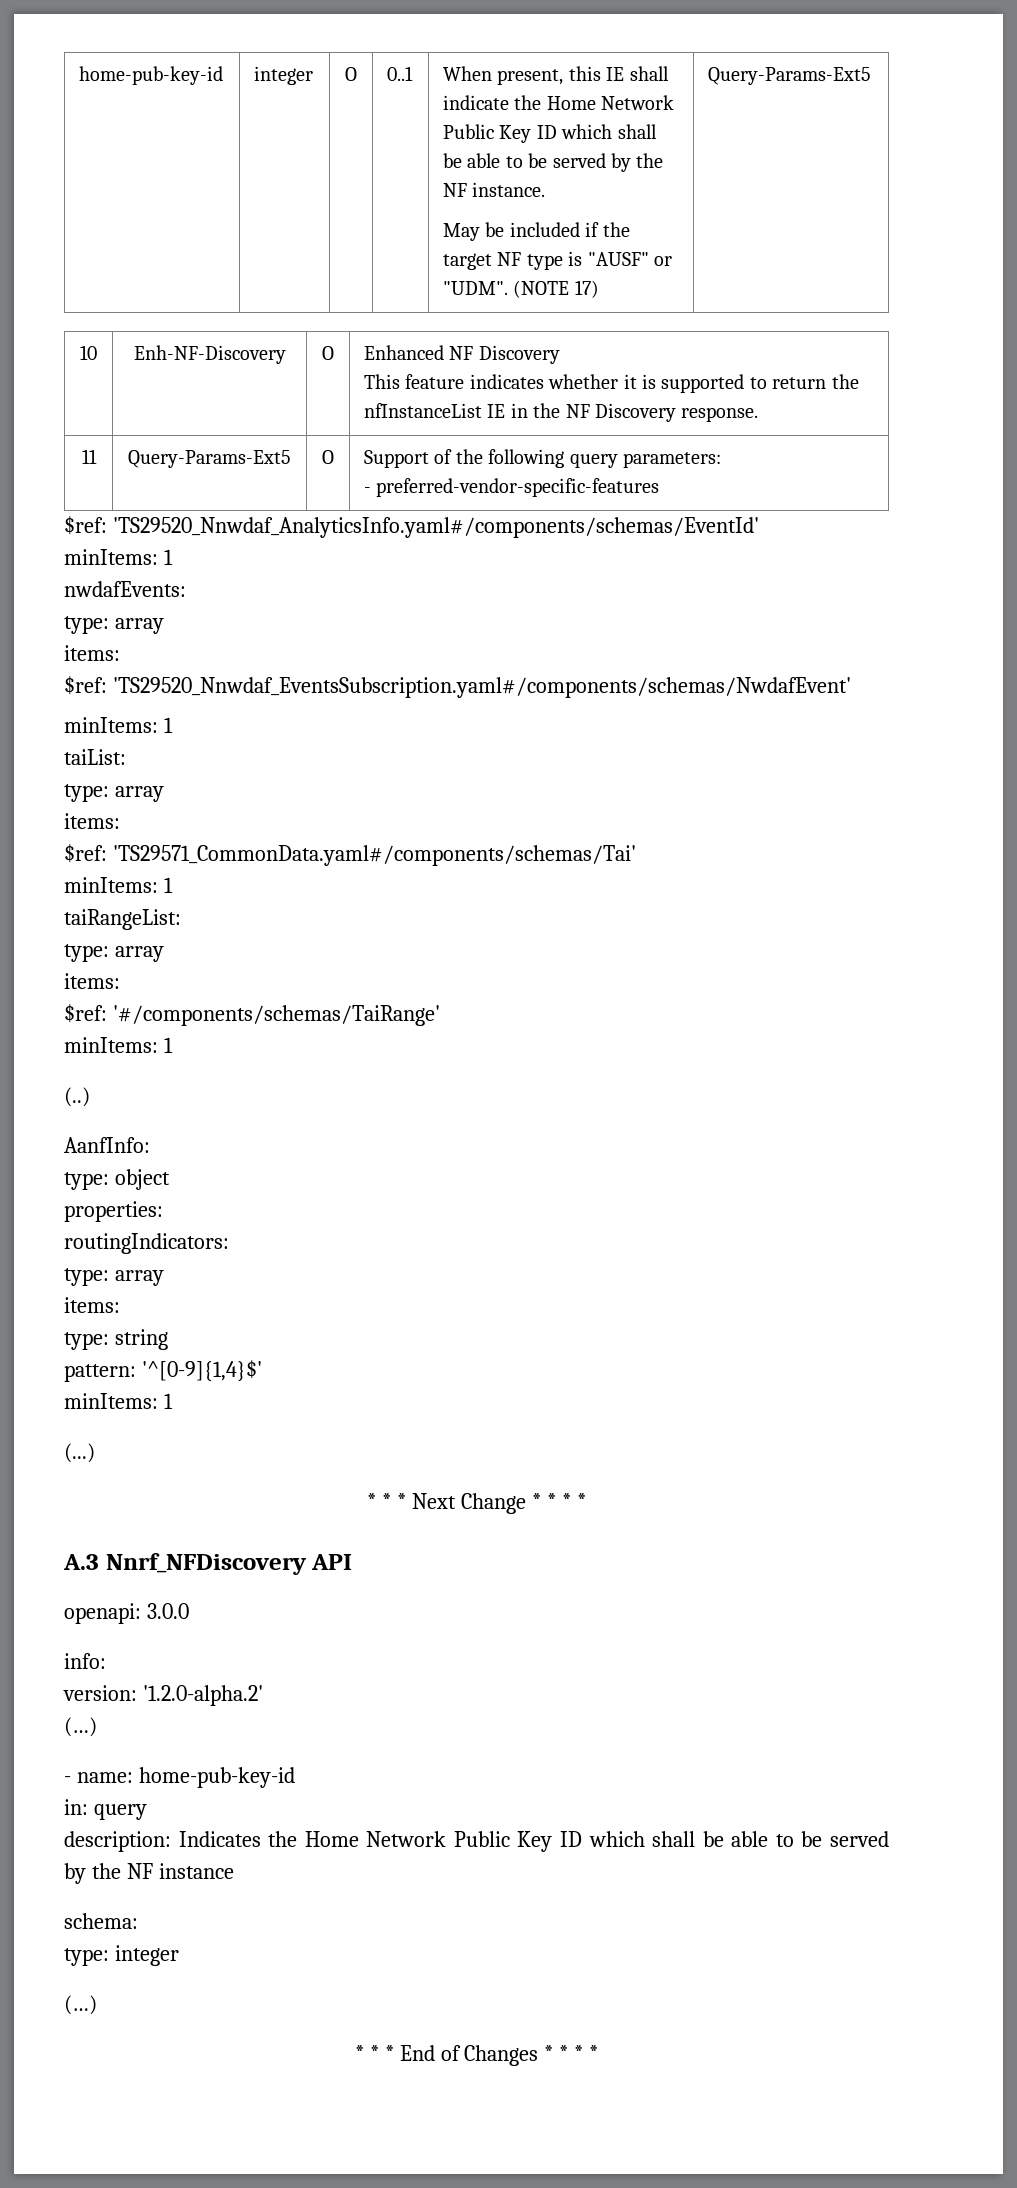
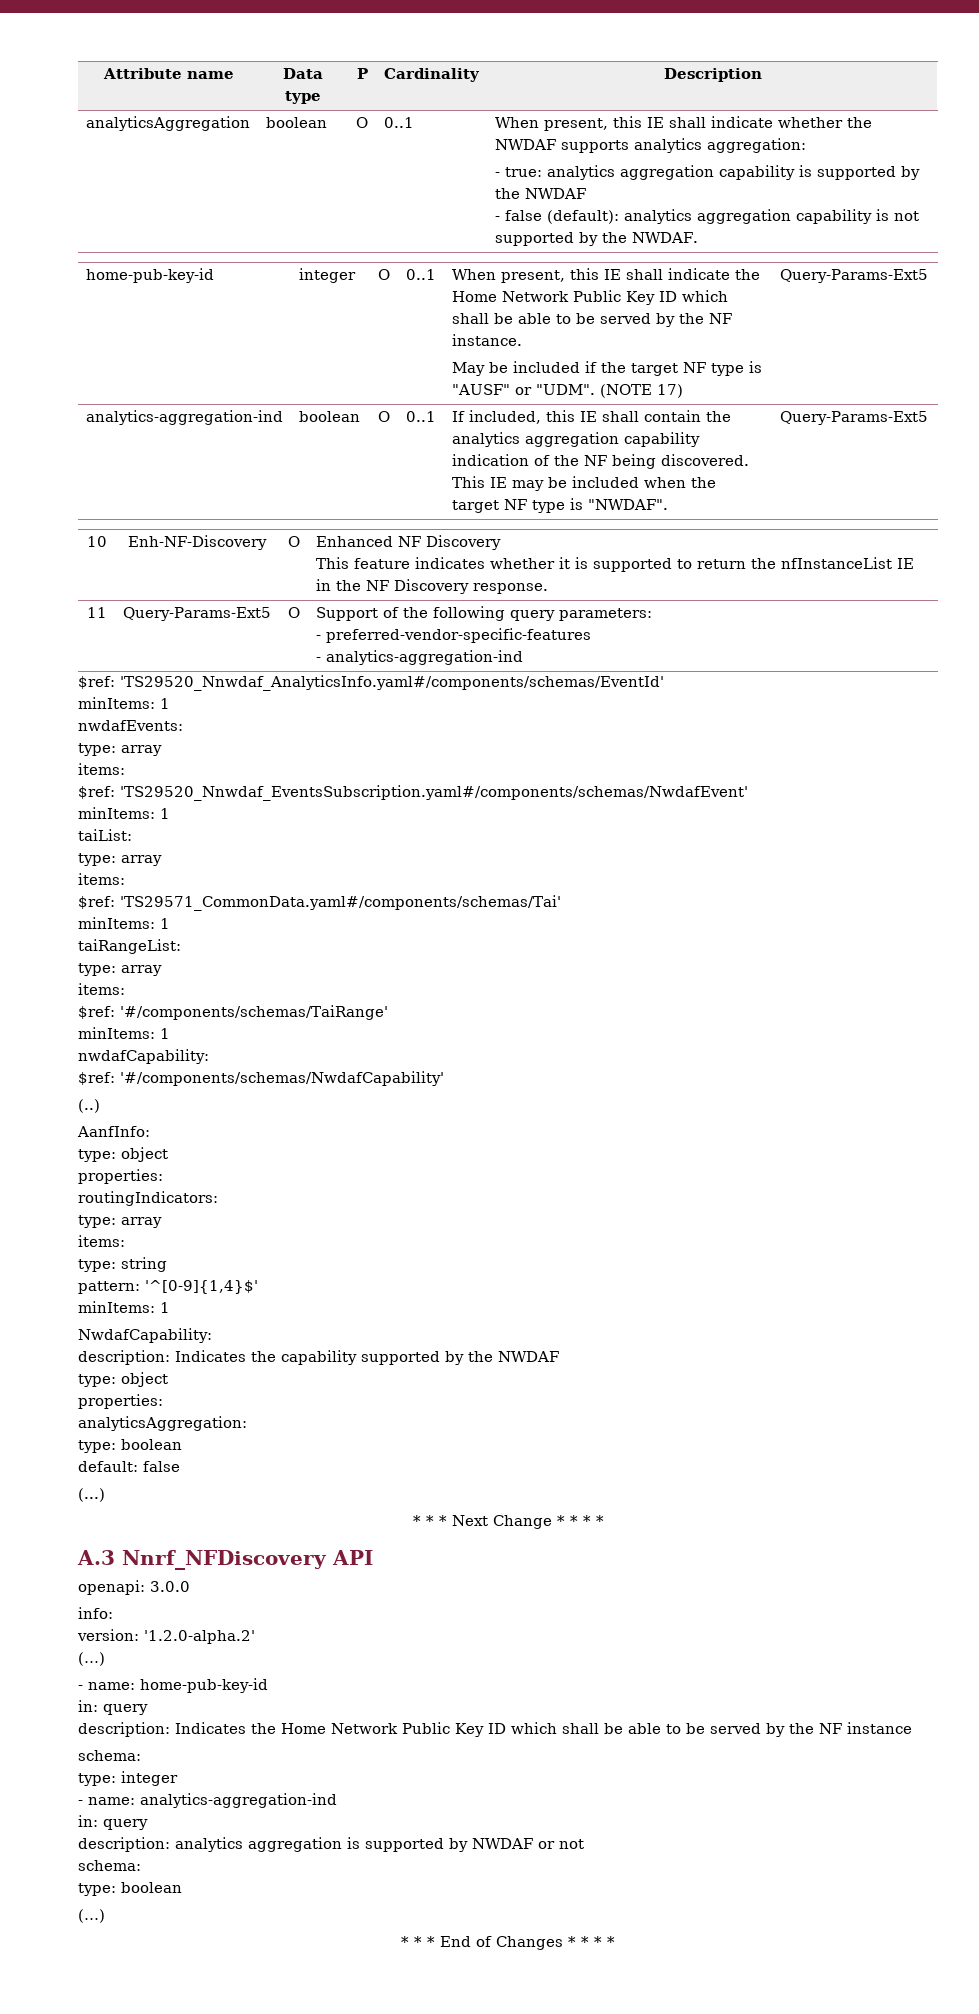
(79, 75) none -> [102,68,234,79] [283,68,323,79] [285,91,321,104] [356,68,368,79] [383,68,480,82] [663,68,762,82] [85,116,250,131] [265,117,327,128] [356,117,368,128] [383,117,414,128] [494,116,872,131] [494,138,806,153] [494,165,920,180] [494,188,586,199] [494,209,919,224] [494,232,698,246] Attribute name | Data type | P | Cardinality | Description // analyticsAggregation | boolean | O | 0..1 | When present, this IE shall indicate whether the NWDAF supports analytics aggregation: // - true: analytics aggregation capability is supported by the NWDAF // - false (default): analytics aggregation capability is not supported by the NWDAF. //
(872, 76) none -> [85,410,283,425] [298,411,360,422] [378,411,390,422] [405,411,436,422] [451,410,731,424] [451,432,700,447] [451,454,749,469] [451,476,716,491] [451,498,668,513] [779,411,928,425] // analytics-aggregation-ind | boolean | O | 0..1 | If included, this IE shall contain the analytics aggregation capability indication of the NF being discovered. This IE may be included when the target NF type is "NWDAF". | Query-Params-Ext5
(660, 487) none -> [315,650,523,665] // - analytics-aggregation-ind
(173, 1045) none -> [78,1049,209,1064] [78,1071,444,1086] // nwdafCapability: // $ref: '#/components/schemas/NwdafCapability'
(173, 1401) none -> [78,1328,212,1343] [78,1350,559,1365] [78,1372,168,1387] [78,1394,163,1409] [78,1416,247,1431] [78,1439,182,1453] [78,1461,180,1472] // NwdafCapability: // description: Indicates the capability supported by the NWDAF // type: object // properties: // analyticsAggregation: // type: boolean // default: false
(179, 1955) none -> [78,1793,337,1808] [78,1815,148,1830] [78,1837,584,1852] [78,1860,141,1871] [78,1882,182,1896] // - name: analytics-aggregation-ind // in: query // description: analytics aggregation is supported by NWDAF or not // schema: // type: boolean

